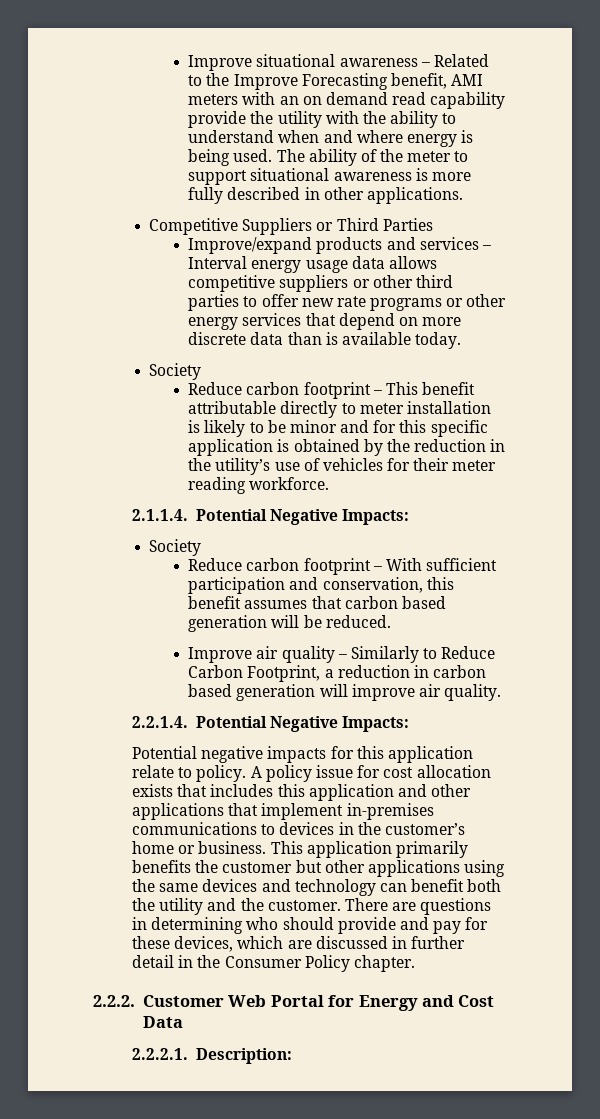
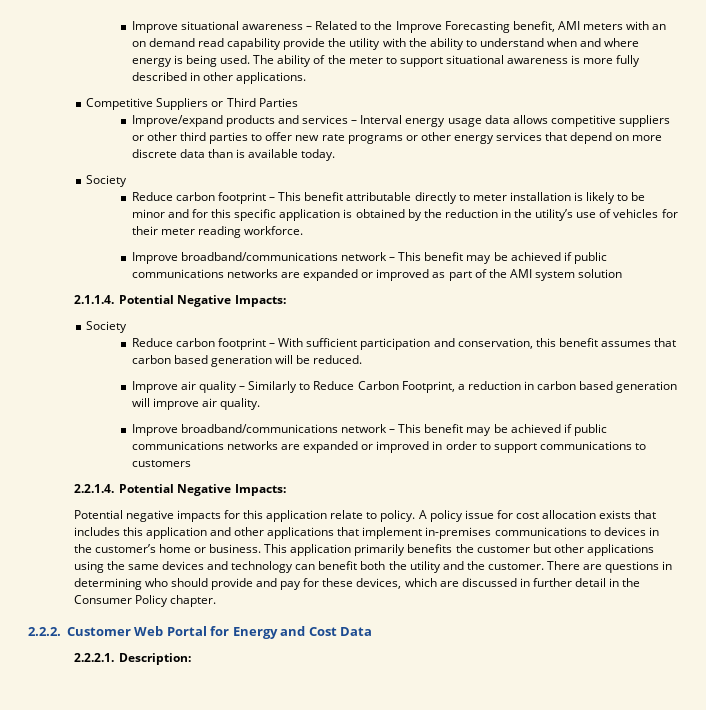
(330, 483) none -> [131,252,607,264] [131,269,623,281] // Improve broadband/communications network – This benefit may be achieved if public communications networks are expanded or improved as part of the AMI system solution
(502, 692) none -> [131,424,607,436] [131,441,646,453] [131,460,191,467] // Improve broadband/communications network – This benefit may be achieved if public communications networks are expanded or improved in order to support communications to customers

